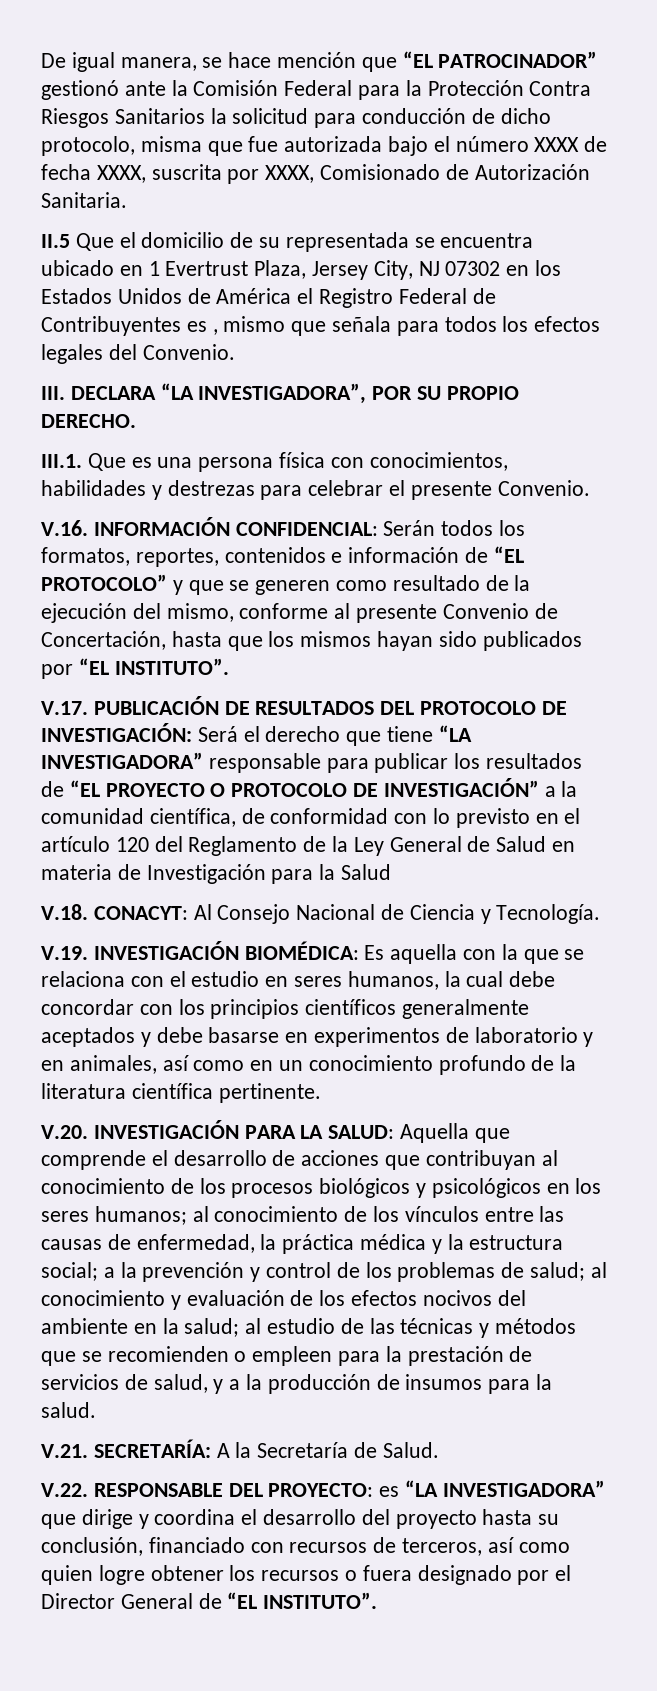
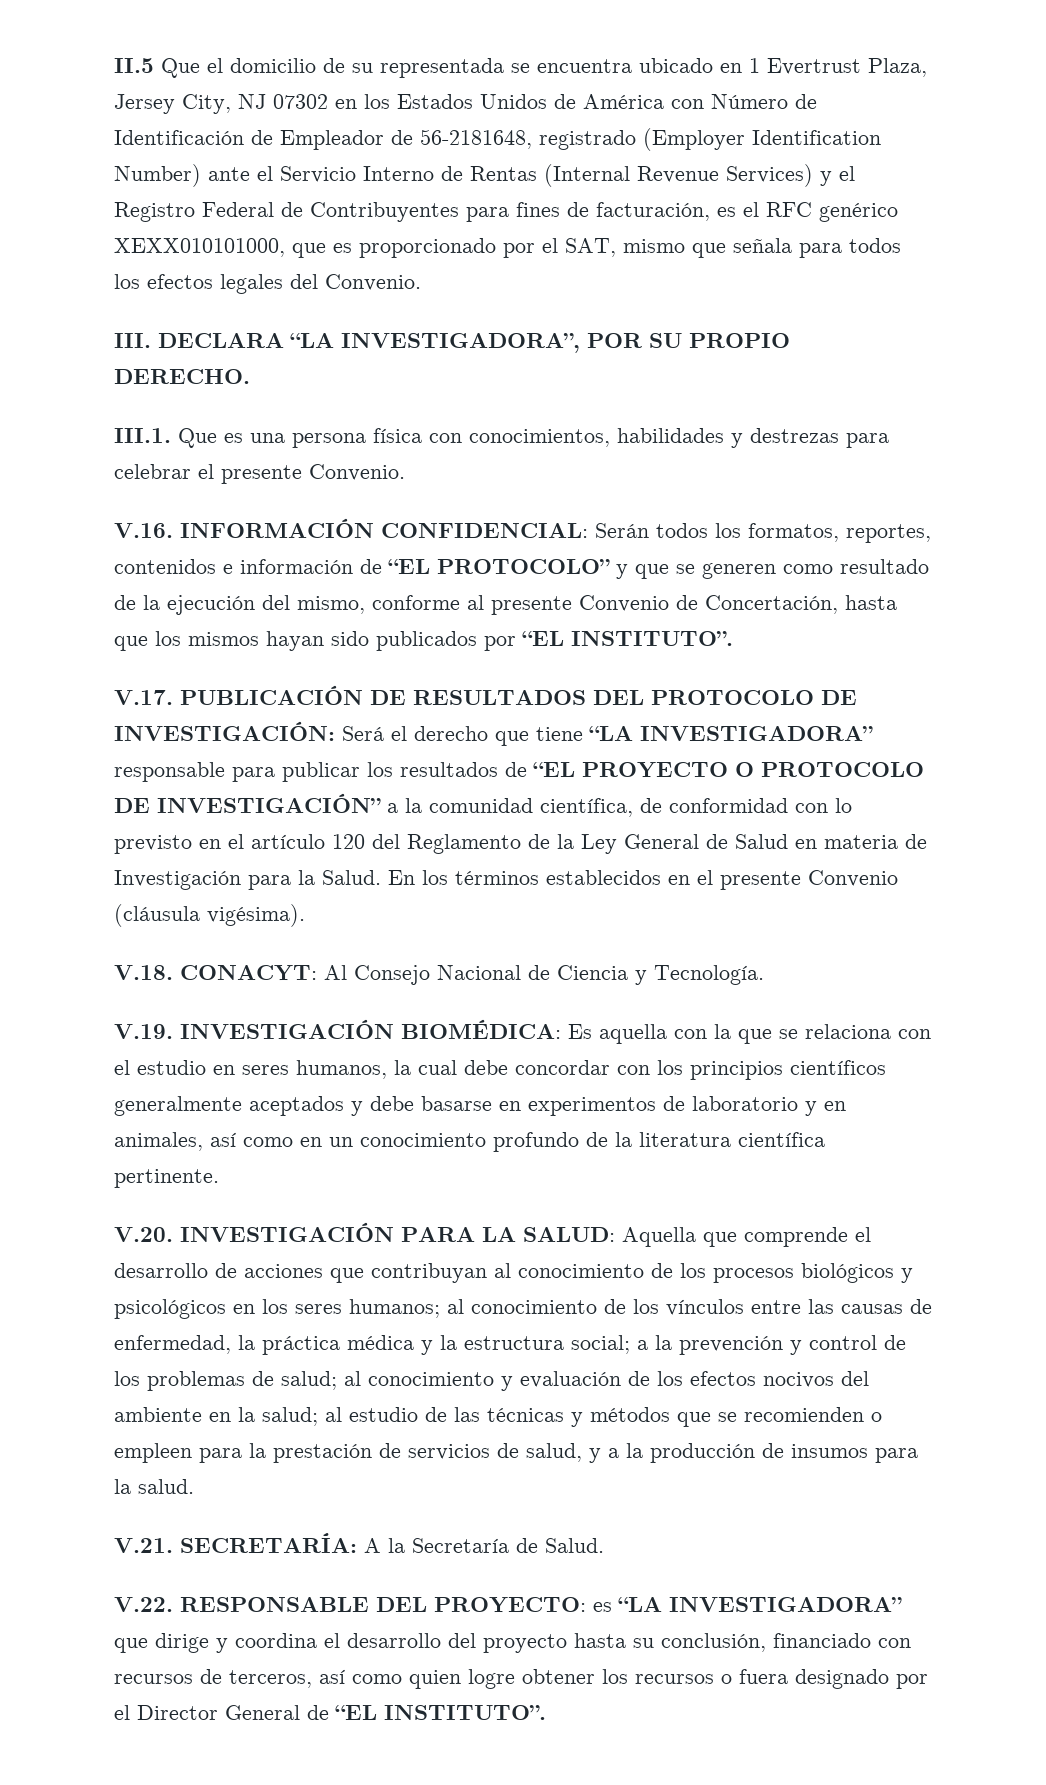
[41,51,598,72] [41,80,592,100] [41,108,551,128] [41,136,608,156] [41,164,590,184] [41,192,127,208] De igual manera, se hace mención que “EL PATROCINADOR” gestionó ante la Comisión Federal para la Protección Contra Riesgos Sanitarios la solicitud para conducción de dicho protocolo, misma que fue autorizada bajo el número XXXX de fecha XXXX, suscrita por XXXX, Comisionado de Autorización Sanitaria. // -> (114, 65) none
(292, 296) none -> [671,94,817,109] [114,128,881,151] [114,164,832,187] con Número de Identificación de Empleador de 56-2181648, registrado (Employer Identification Number) ante el Servicio Interno de Rentas (Internal Revenue Services) y
[186,321,218,335] es , -> [466,202,898,222] [114,238,616,258] para fines de facturación, es el RFC genérico XEXX010101000, que es proporcionado por el SAT,
[341,864,392,880] Salud -> [322,870,898,890] [114,904,305,927] Salud. En los términos establecidos en el presente Convenio (cláusula vigésima).

